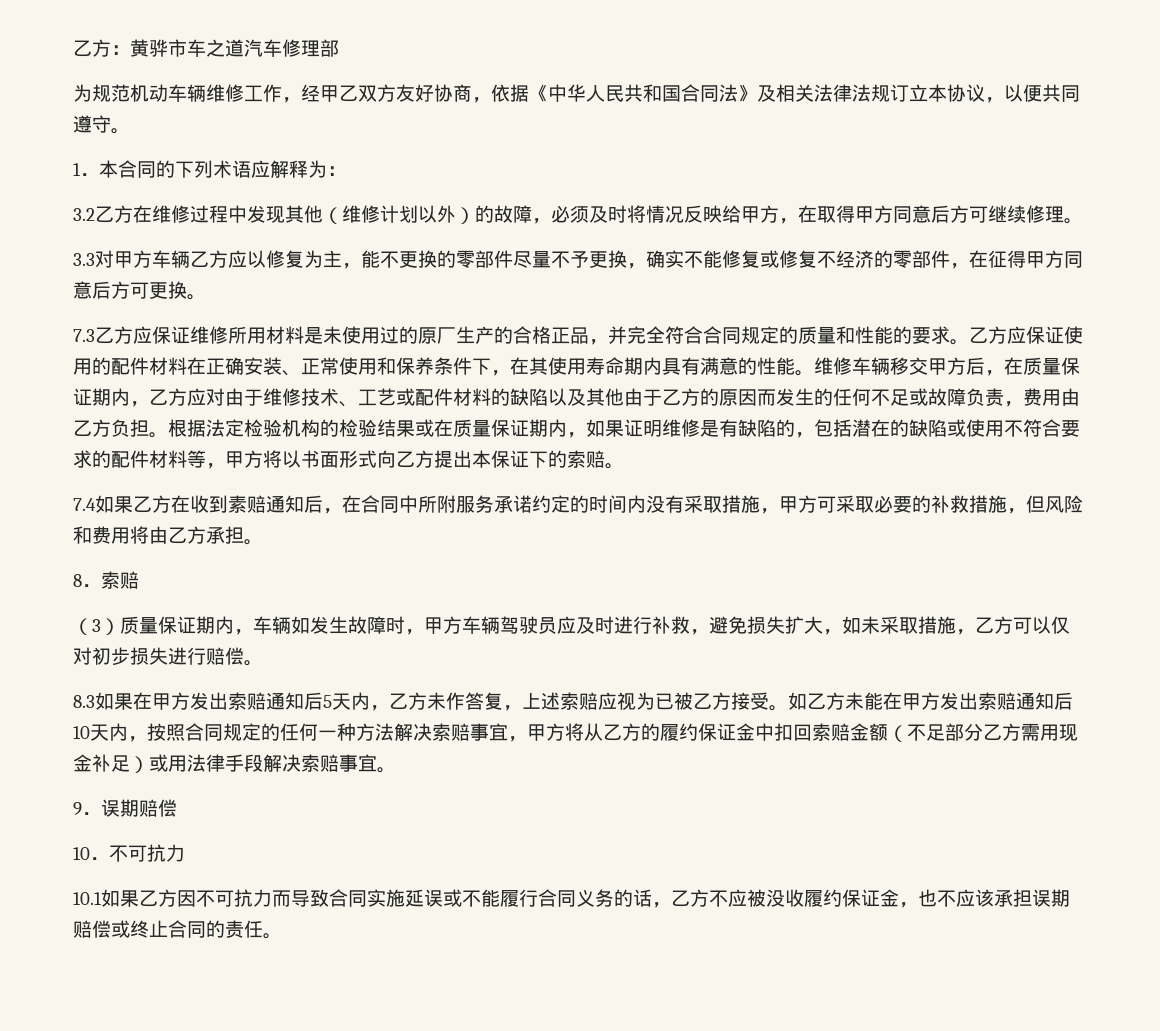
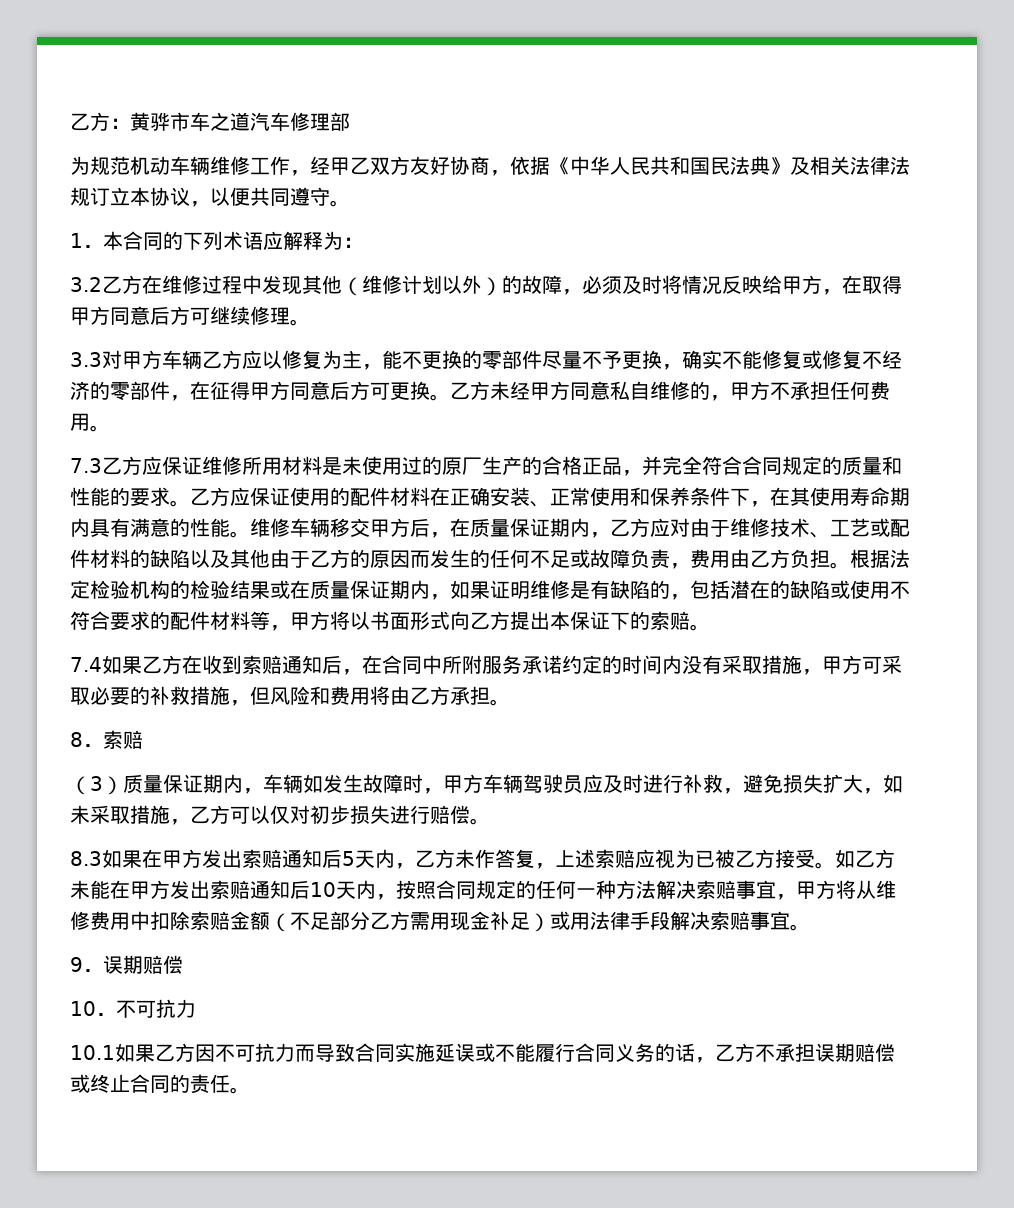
[681,84,738,102] 合同法 -> [710,156,770,175] 民法典
(206, 297) none -> [450,381,890,401] [70,413,110,432] 乙方未经甲方同意私自维修的，甲方不承担任何费用。
[228,495,247,513] 素 -> [242,655,262,674] 索
[603,723,812,741] 乙方的履约保证金中扣回 -> [876,880,896,899] [70,911,190,930] 维修费用中扣除
[728,889,994,908] 应被没收履约保证金，也不应该 -> (775, 1053) none

